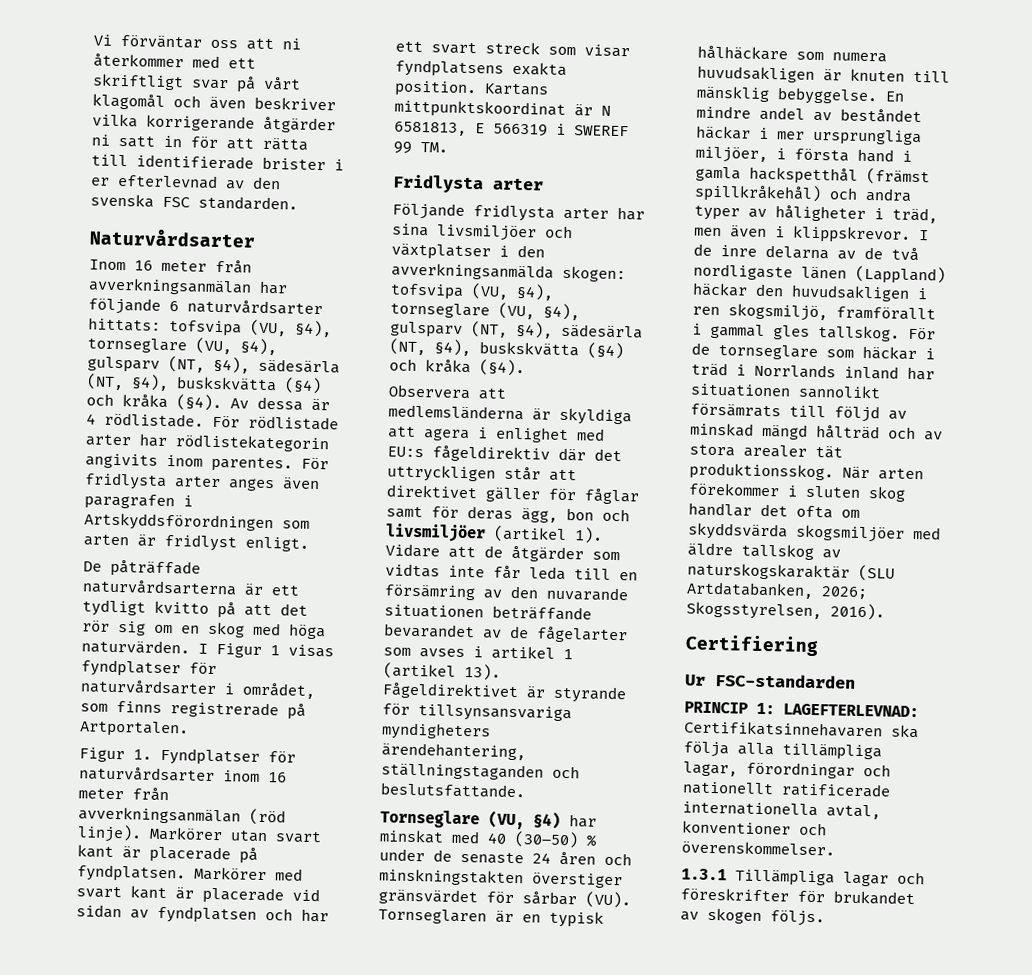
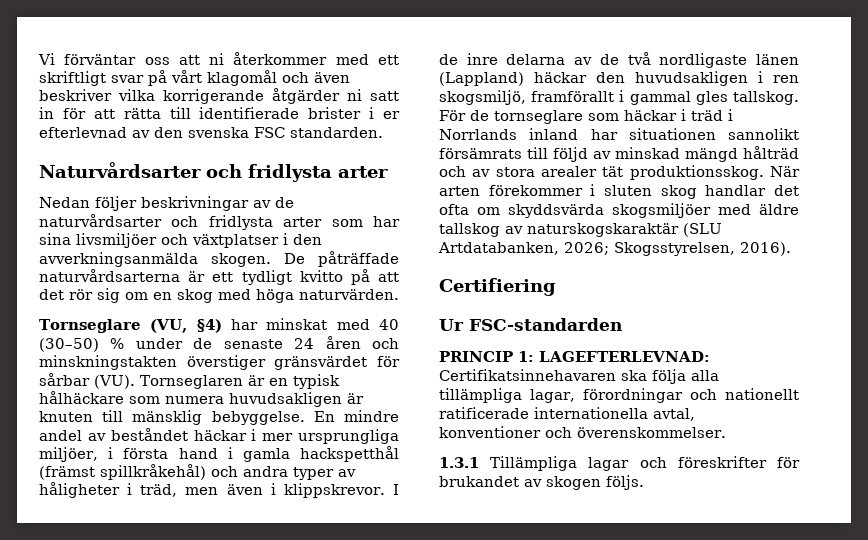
[89,259,252,274] [88,277,288,296] [88,297,323,316] [88,317,332,338] [87,337,277,356] [87,356,340,374] [86,373,322,395] [86,393,330,412] [86,412,339,431] [85,433,329,453] [85,453,329,473] [84,472,320,492] [84,493,193,511] [84,512,310,533] [83,533,309,552] // Inom 16 meter från avverkningsanmälan har följande 6 naturvårdsarter hittats: tofsvipa (VU, §4), tornseglare (VU, §4), gulsparv (NT, §4), sädesärla (NT, §4), buskskvätta (§4) och kråka (§4). Av dessa är 4 rödlistade. För rödlistade arter har rödlistekategorin angivits inom parentes. För fridlysta arter anges även paragrafen i Artskyddsförordningen som arten är fridlyst enligt. // -> [206,164,388,182] [39,196,294,211] [39,214,400,230] [39,233,322,248] [39,252,271,267] och fridlysta arter // Nedan följer beskrivningar av de naturvårdsarter och fridlysta arter som har sina livsmiljöer och växtplatser i den avverkningsanmälda skogen.
[198,643,334,658] [81,659,217,678] [80,679,316,700] [80,701,306,720] [79,720,189,738] [79,747,296,766] [79,766,287,783] [78,787,169,802] [78,806,286,826] [77,824,322,844] [77,844,258,864] [77,864,303,883] [76,885,320,905] [76,904,329,924] [395,41,630,58] [395,59,567,78] [394,80,549,98] [394,99,611,119] [394,121,629,137] [393,141,448,154] [392,174,544,194] [392,202,645,222] [392,223,573,242] [391,243,545,261] [391,262,626,283] [390,283,554,301] [390,302,580,321] [390,321,643,339] [389,338,624,360] [389,358,525,377] [388,384,506,400] [388,404,632,426] [387,426,605,444] [387,445,622,463] [387,464,577,483] [386,484,639,505] [386,506,630,523] [385,523,603,544] [385,543,620,563] [385,563,638,581] [384,584,629,602] [384,604,592,621] [383,623,628,644] [383,645,573,660] [383,662,501,681] [382,682,627,704] [382,703,572,723] [381,722,491,741] [381,742,526,761] [381,762,580,781] [380,782,526,799] I Figur 1 visas fyndplatser för naturvårdsarter i området, som finns registrerade på Artportalen. // Figur 1. Fyndplatser för naturvårdsarter inom 16 meter från avverkningsanmälan (röd linje). Markörer utan svart kant är placerade på fyndplatsen. Markörer med svart kant är placerade vid sidan av fyndplatsen och har ett svart streck som visar fyndplatsens exakta position. Kartans mittpunktskoordinat är N 6581813, E 566319 i SWEREF 99 TM. // Fridlysta arter // Följande fridlysta arter har sina livsmiljöer och växtplatser i den avverkningsanmälda skogen: tofsvipa (VU, §4), tornseglare (VU, §4), gulsparv (NT, §4), sädesärla (NT, §4), buskskvätta (§4) och kråka (§4). // Observera att medlemsländerna är skyldiga att agera i enlighet med EU:s fågeldirektiv där det uttryckligen står att direktivet gäller för fåglar samt för deras ägg, bon och livsmiljöer (artikel 1). Vidare att de åtgärder som vidtas inte får leda till en försämring av den nuvarande situationen beträffande bevarandet av de fågelarter som avses i artikel 1 (artikel 13). Fågeldirektivet är styrande för tillsynsansvariga myndigheters ärendehantering, ställningstaganden och beslutsfattande. -> (399, 294) none

